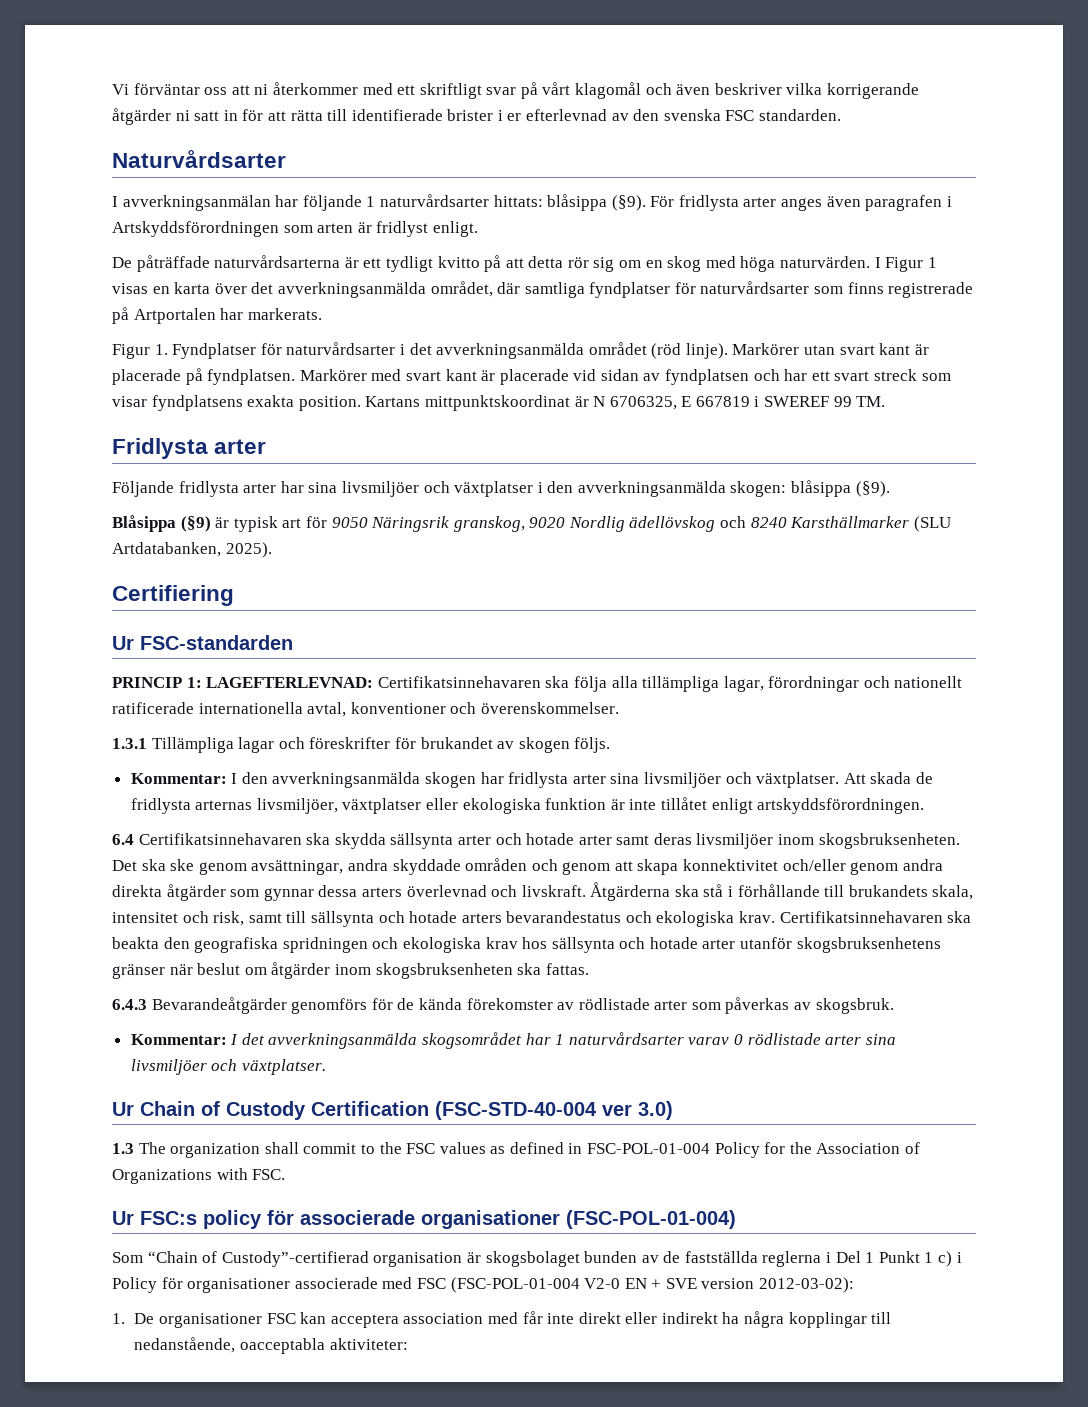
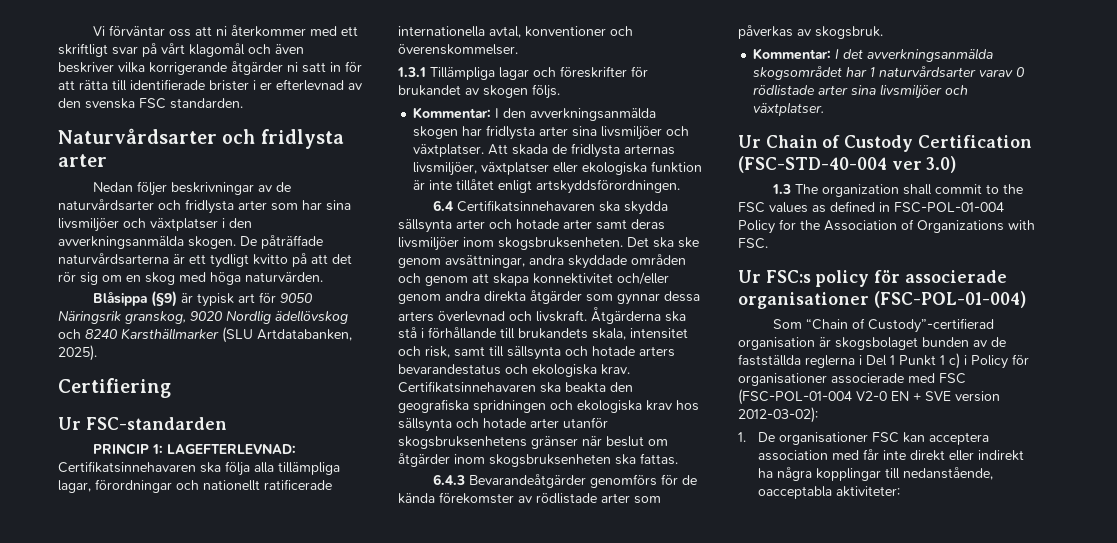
[112,194,952,211] [112,221,478,237] // I avverkningsanmälan har följande 1 naturvårdsarter hittats: blåsippa (§9). För fridlysta arter anges även paragrafen i Artskyddsförordningen som arten är fridlyst enligt. // -> [222,129,344,149] [58,154,107,167] [92,181,291,196] [58,199,351,214] [58,218,252,232] [58,236,236,249] och fridlysta arter // Nedan följer beskrivningar av de naturvårdsarter och fridlysta arter som har sina livsmiljöer och växtplatser i den avverkningsanmälda skogen.
[528,256,564,268] detta -> [332,254,352,264] det
[874,257,937,272] [112,281,974,298] [112,307,322,324] [112,342,929,359] [112,368,951,385] [112,395,886,411] [112,438,267,459] [112,480,890,497] I Figur 1 visas en karta över det avverkningsanmälda området, där samtliga fyndplatser för naturvårdsarter som finns registrerade på Artportalen har markerats. // Figur 1. Fyndplatser för naturvårdsarter i det avverkningsanmälda området (röd linje). Markörer utan svart kant är placerade på fyndplatsen. Markörer med svart kant är placerade vid sidan av fyndplatsen och har ett svart streck som visar fyndplatsens exakta position. Kartans mittpunktskoordinat är N 6706325, E 667819 i SWEREF 99 TM. // Fridlysta arter // Följande fridlysta arter har sina livsmiljöer och växtplatser i den avverkningsanmälda skogen: blåsippa (§9). -> (323, 277) none

